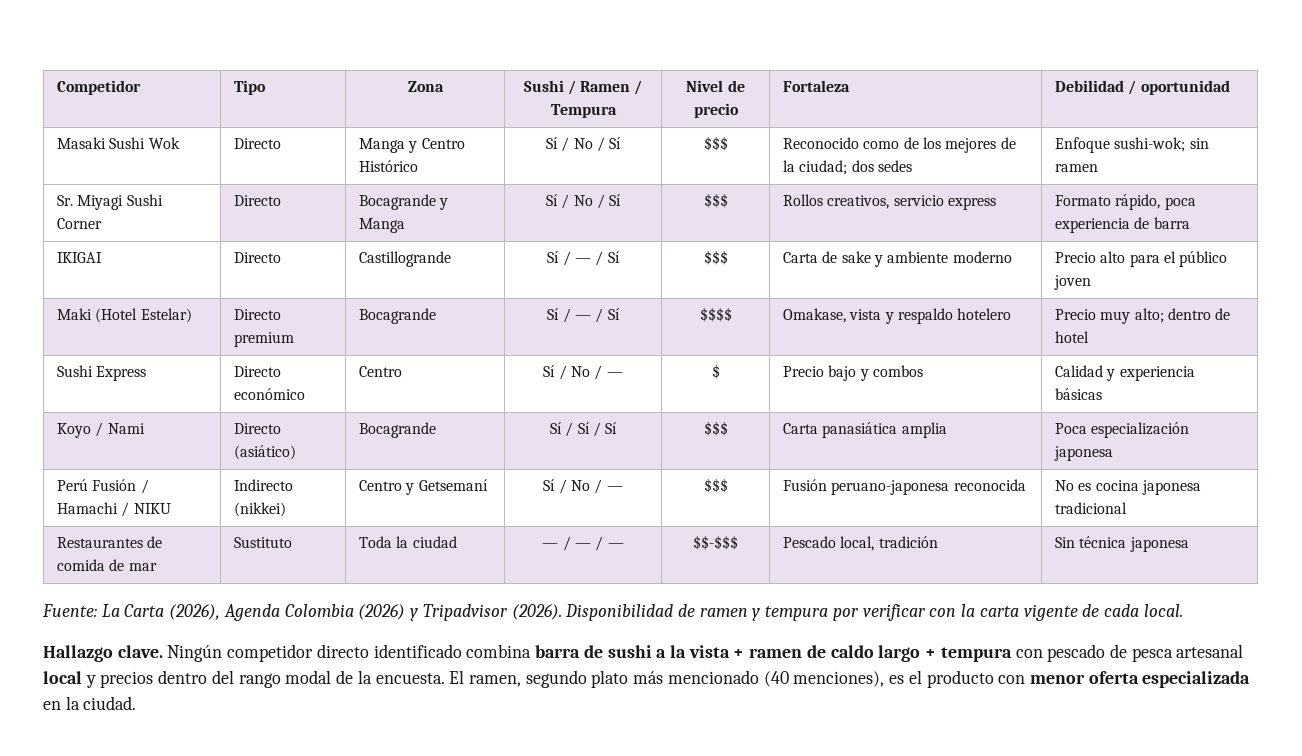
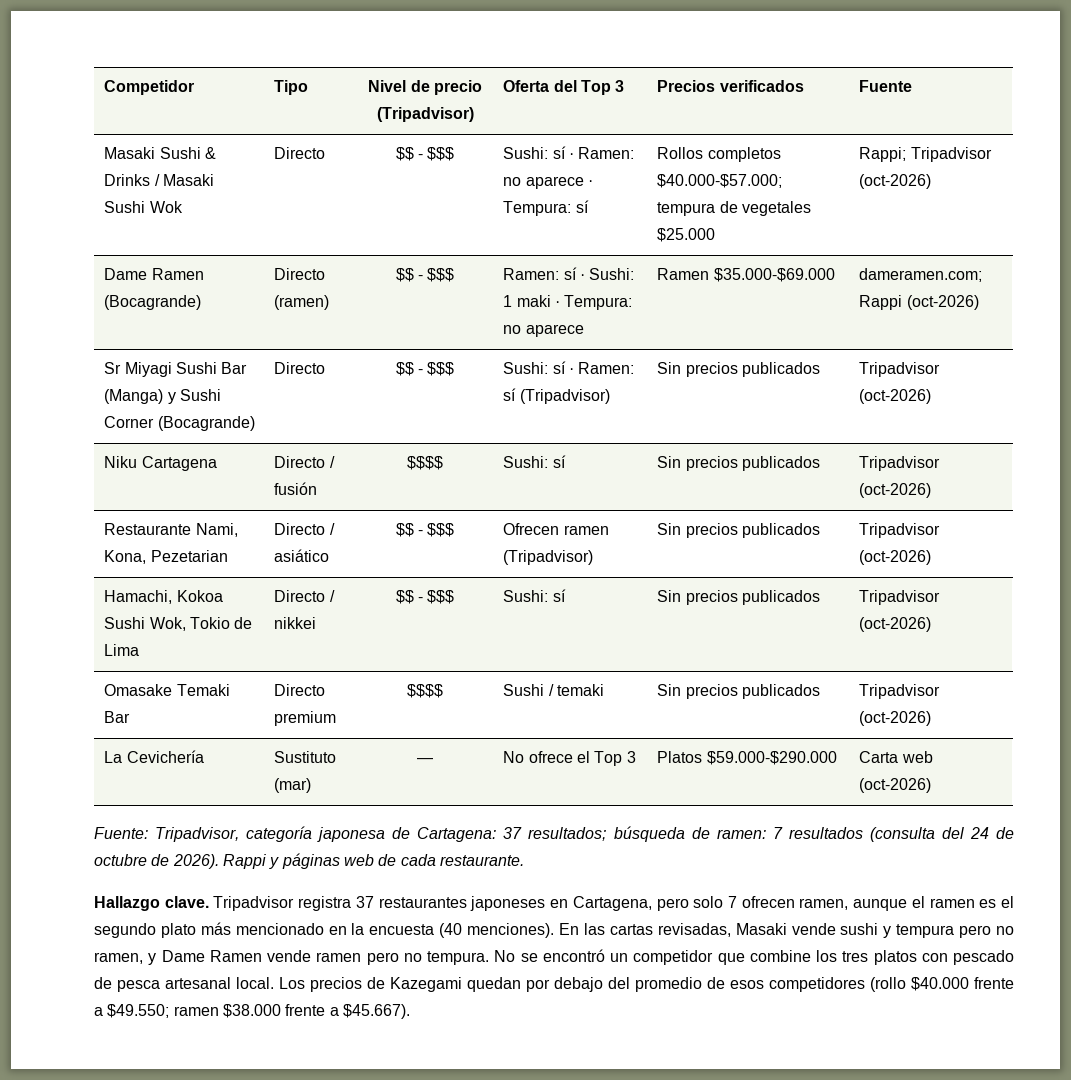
[407,81,444,92] [523,80,643,95] [550,104,617,118] [686,80,745,92] [693,103,739,118] [782,80,850,92] [1054,80,1230,95] [56,137,180,149] [233,138,281,149] [358,138,465,153] [358,160,418,172] [545,137,622,152] [703,136,728,151] [782,137,1016,153] [782,160,912,175] [1054,137,1209,153] [1054,164,1098,172] [56,195,124,210] Zona | Sushi / Ramen / Tempura | Nivel de precio | Fortaleza | Debilidad / oportunidad // Masaki Sushi Wok | Directo | Manga y Centro Histórico | Sí / No / Sí | $$$ | Reconocido como de los mejores de la ciudad; dos sedes | Enfoque sushi-wok; sin ramen // Sr. Miyagi -> [368,80,482,95] [376,107,474,122] [503,80,625,95] [657,80,804,92] [859,80,913,92] [104,147,216,159] [104,174,214,186] [104,201,183,213] [274,147,326,159] [395,147,455,161] [503,146,635,159] [503,176,593,189] [503,200,589,216] [657,147,781,162] [657,174,783,188] [657,201,811,216] [657,228,716,242] [859,147,992,162] [859,174,932,189] [104,268,204,280] [104,295,202,310] [274,268,326,280] [274,295,330,310] [395,268,455,282] [503,267,635,280] [503,295,633,310] [503,324,584,337] [657,268,835,282] [859,268,983,282] [859,295,979,310] [104,362,248,377] [104,389,176,404] Nivel de precio (Tripadvisor) | Oferta del Top 3 | Precios verificados | Fuente // Masaki Sushi & Drinks / Masaki Sushi Wok | Directo | $$ - $$$ | Sushi: sí · Ramen: no aparece · Tempura: sí | Rollos completos $40.000-$57.000; tempura de vegetales $25.000 | Rappi; Tripadvisor (oct-2026) // Dame Ramen (Bocagrande) | Directo (ramen) | $$ - $$$ | Ramen: sí · Sushi: 1 maki · Tempura: no aparece | Ramen $35.000-$69.000 | dameramen.com; Rappi (oct-2026) // Sr Miyagi Sushi Bar (Manga) y
[233,195,281,206] [358,194,449,210] [358,218,405,233] [545,194,622,209] [703,193,728,208] [782,194,996,210] [1054,194,1196,210] [1054,217,1190,233] [56,252,102,263] [233,252,281,263] [358,251,451,267] [547,251,620,266] [703,250,728,265] [782,251,1012,267] [1054,251,1228,267] [1053,275,1091,290] [56,308,192,323] [233,309,281,320] [233,332,294,347] [358,308,436,324] [547,308,620,323] [699,307,732,322] [782,308,1012,324] [1054,308,1231,324] [1054,331,1089,343] [56,365,147,381] [233,366,281,377] [233,388,305,400] [358,366,402,377] [543,365,623,380] [711,364,720,379] [782,365,923,381] [1054,365,1195,381] [1054,388,1102,400] [56,422,145,438] [233,423,281,434] [233,445,296,460] [358,422,436,438] [549,422,618,437] [703,421,728,436] [782,422,947,438] [1054,422,1190,438] [1053,446,1113,461] [56,479,149,494] [56,502,171,517] [233,479,293,491] [233,502,286,517] [358,479,488,495] [543,479,623,494] [703,478,728,493] [782,479,1026,495] [1054,480,1201,495] [1054,502,1127,514] [56,536,163,548] [56,559,157,571] [233,537,292,548] [358,536,457,548] [542,536,624,551] [693,535,738,550] [782,536,938,551] [1054,536,1189,552] [42,604,1078,621] | Directo | Bocagrande y Manga | Sí / No / Sí | $$$ | Rollos creativos, servicio express | Formato rápido, poca experiencia de barra // IKIGAI | Directo | Castillogrande | Sí / — / Sí | $$$ | Carta de sake y ambiente moderno | Precio alto para el público joven // Maki (Hotel Estelar) | Directo premium | Bocagrande | Sí / — / Sí | $$$$ | Omakase, vista y respaldo hotelero | Precio muy alto; dentro de hotel // Sushi Express | Directo económico | Centro | Sí / No / — | $ | Precio bajo y combos | Calidad y experiencia básicas // Koyo / Nami | Directo (asiático) | Bocagrande | Sí / Sí / Sí | $$$ | Carta panasiática amplia | Poca especialización japonesa // Perú Fusión / Hamachi / NIKU | Indirecto (nikkei) | Centro y Getsemaní | Sí / No / — | $$$ | Fusión peruano-japonesa reconocida | No es cocina japonesa tradicional // Restaurantes de comida de mar | Sustituto | Toda la ciudad | — / — / — | $$-$$$ | Pescado local, tradición | Sin técnica japonesa // Fuente: La Carta (2026), Agenda Colombia (2026) y Tripadvisor (2026). Disponibilidad de ramen y tempura por verificar con la carta vigente -> [157,416,255,431] [274,362,326,374] [395,362,455,376] [503,361,635,374] [503,388,610,404] [657,362,820,377] [859,362,941,377] [859,389,932,404] [104,456,217,471] [274,456,335,468] [274,482,318,495] [407,456,443,470] [503,455,566,468] [657,456,820,471] [859,456,941,471] [859,483,932,498] [104,523,238,537] [104,550,228,564] [274,523,335,535] [274,549,330,562] [395,523,455,537] [503,523,609,535] [503,550,594,565] [657,523,820,538] [859,523,941,538] [859,550,932,565] [104,590,223,604] [104,617,253,631] [104,644,140,656] [274,590,335,602] [274,617,317,629] [395,590,455,604] [503,589,566,602] [657,590,820,605] [859,590,941,605] [859,617,932,632] [104,684,230,696] [104,711,131,723] [274,684,326,696] [274,711,337,726] [407,684,443,698] [503,684,604,696] [657,684,820,699] [859,684,941,699] [859,711,932,726] [104,750,204,763] [274,751,337,763] [274,778,312,793] [417,758,433,763] [503,751,636,766] [657,751,837,765] [859,751,933,763] [859,778,932,793] [94,826,1014,842] [94,853,374,869] (Bocagrande) | Directo | $$ - $$$ | Sushi: sí · Ramen: sí (Tripadvisor) | Sin precios publicados | Tripadvisor (oct-2026) // Niku Cartagena | Directo / fusión | $$$$ | Sushi: sí | Sin precios publicados | Tripadvisor (oct-2026) // Restaurante Nami, Kona, Pezetarian | Directo / asiático | $$ - $$$ | Ofrecen ramen (Tripadvisor) | Sin precios publicados | Tripadvisor (oct-2026) // Hamachi, Kokoa Sushi Wok, Tokio de Lima | Directo / nikkei | $$ - $$$ | Sushi: sí | Sin precios publicados | Tripadvisor (oct-2026) // Omasake Temaki Bar | Directo premium | $$$$ | Sushi / temaki | Sin precios publicados | Tripadvisor (oct-2026) // La Cevichería | Sustituto (mar) | — | No ofrece el Top 3 | Platos $59.000-$290.000 | Carta web (oct-2026) // Fuente: Tripadvisor, categoría japonesa de Cartagena: 37 resultados; búsqueda de ramen: 7 resultados (consulta del 24 de octubre de 2026). Rappi y páginas web
[1143,604,1183,617] local. -> [439,855,524,866] restaurante.
[167,644,1012,662] Ningún competidor directo identificado combina barra de sushi a la vista + ramen de caldo largo + tempura -> [213,896,1014,911] [94,922,1015,938] [94,949,917,965] Tripadvisor registra 37 restaurantes japoneses en Cartagena, pero solo 7 ofrecen ramen, aunque el ramen es el segundo plato más mencionado en la encuesta (40 menciones). En las cartas revisadas, Masaki vende sushi y tempura pero no ramen, y Dame Ramen vende ramen pero no tempura. No se encontró un competidor que combine los tres platos
[43,670,1251,688] [43,696,137,710] local y precios dentro del rango modal de la encuesta. El ramen, segundo plato más mencionado (40 menciones), es el producto con menor oferta especializada en la ciudad. -> [236,977,1014,992] [94,1004,410,1019] local. Los precios de Kazegami quedan por debajo del promedio de esos competidores (rollo $40.000 frente a $49.550; ramen $38.000 frente a $45.667).

